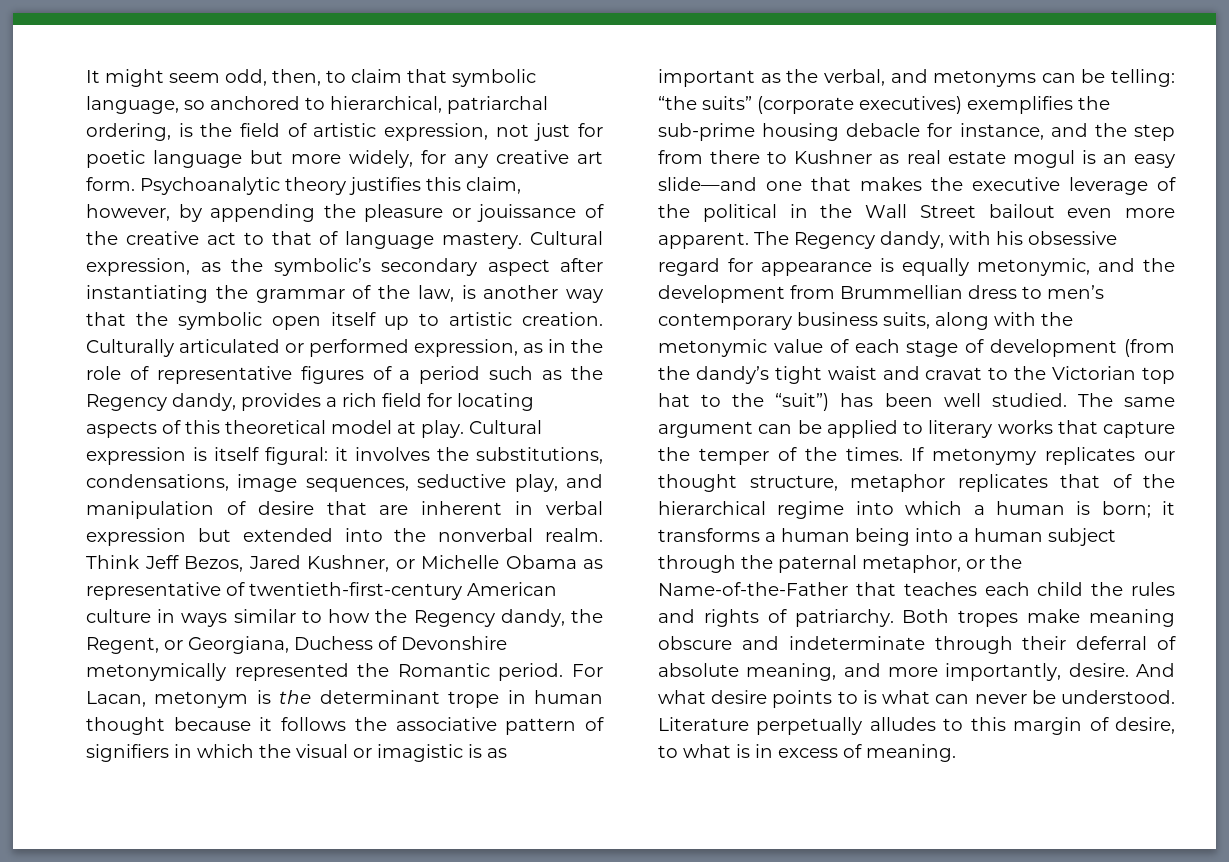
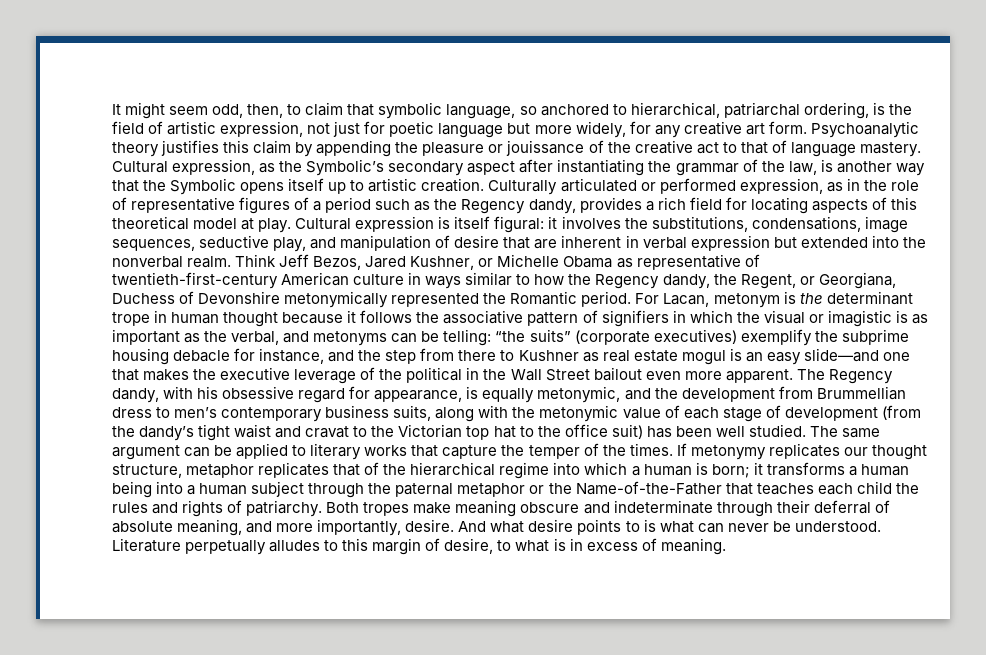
[466,177,521,194] [86,204,170,221] claim, however, -> [253,140,292,154] claim
[273,258,371,276] symbolic’s -> [306,159,385,176] Symbolic’s
[177,312,321,330] symbolic open -> [170,178,285,195] Symbolic opens
[967,96,1110,114] [658,123,755,141] exemplifies the sub-prime -> [740,329,909,346] exemplify the subprime
[761,262,872,276] appearance -> [374,390,463,402] appearance,
[775,393,830,411] “suit”) -> [564,424,643,439] office suit)
[862,555,961,573] metaphor, -> [457,483,526,497] metaphor

